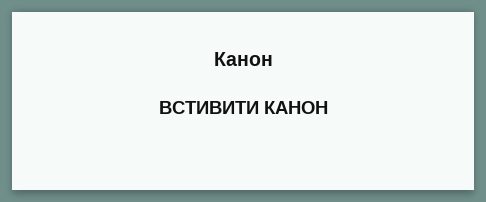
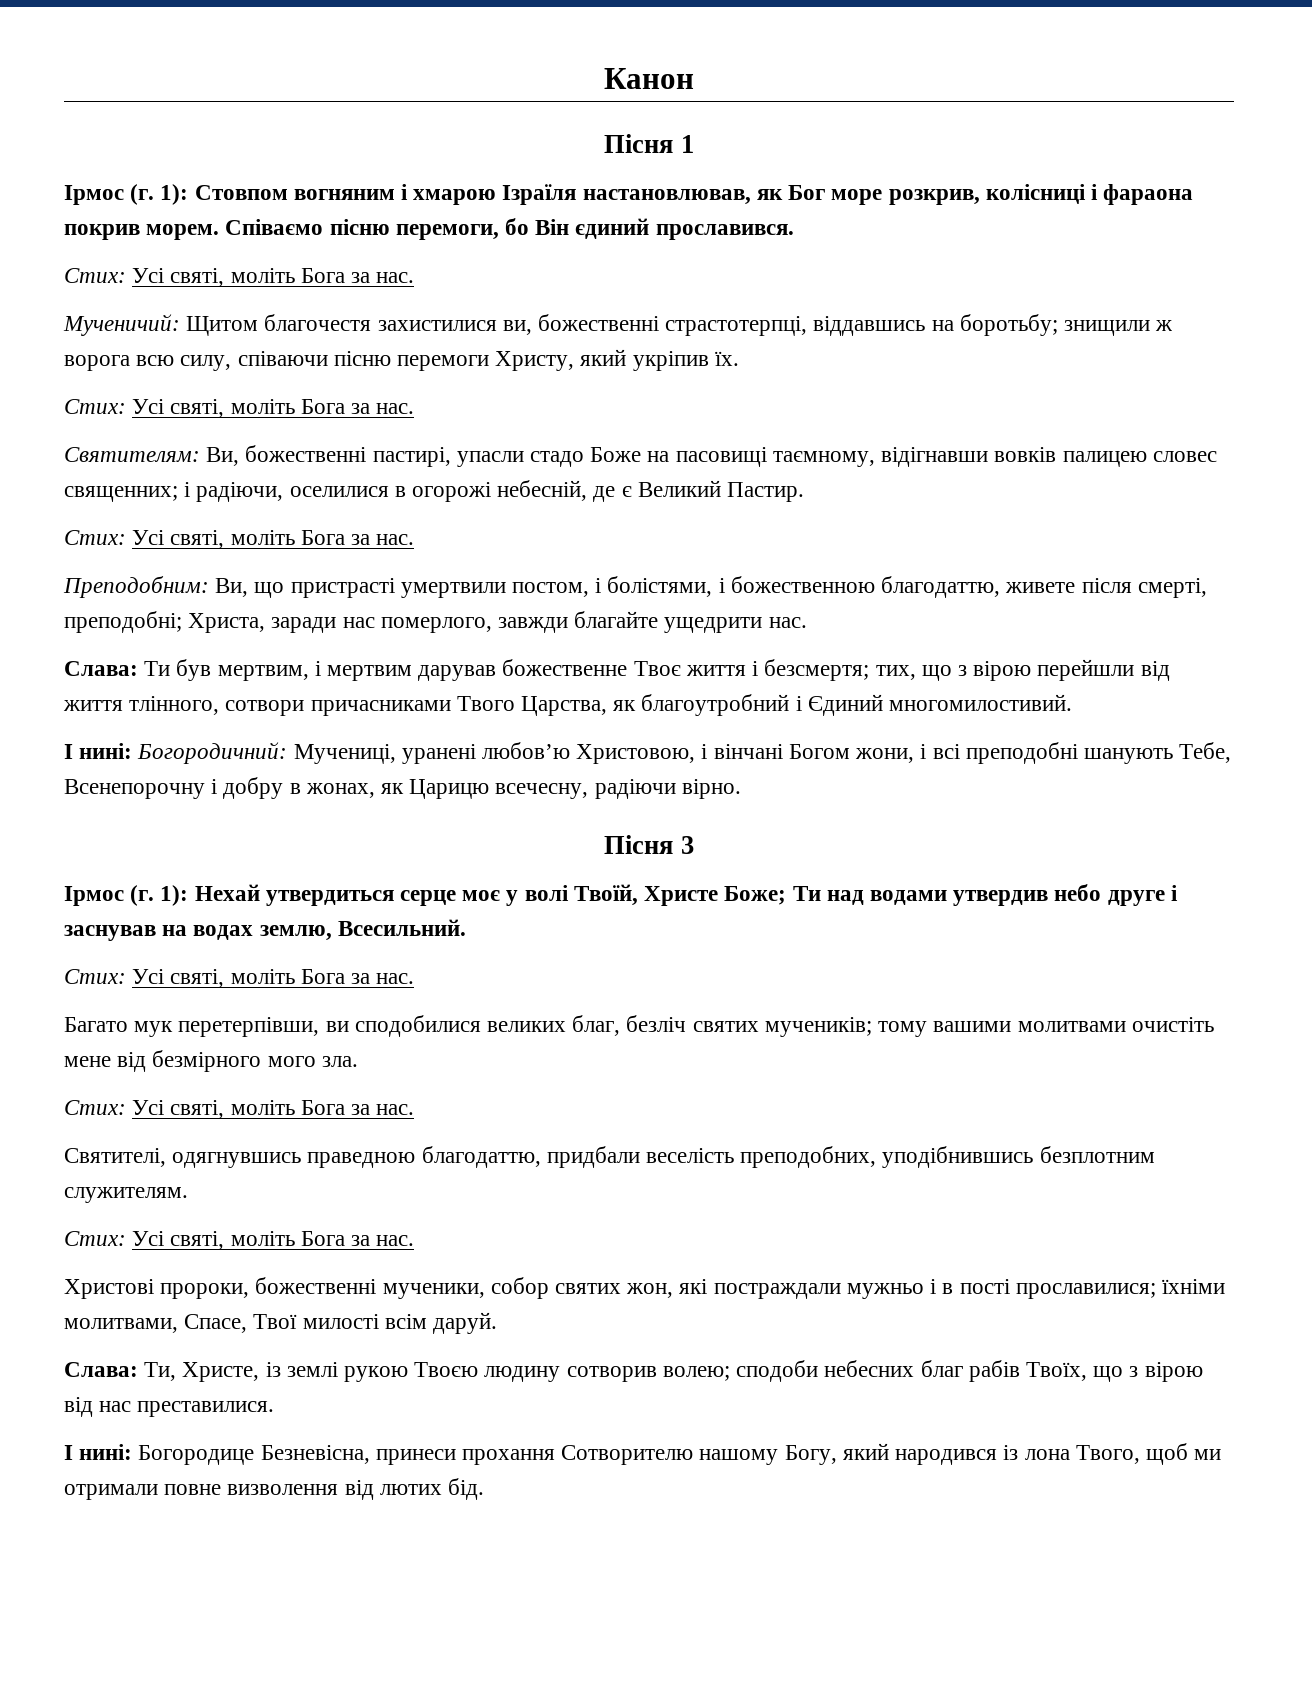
[158,101,328,114] ВСТИВИТИ КАНОН -> [604,134,694,153] [64,184,1194,205] [64,218,794,240] [64,268,415,287] [63,314,1173,336] [64,349,739,371] [64,399,415,418] [64,445,1217,467] [64,480,805,502] [64,530,415,549] [63,576,1207,598] [64,611,807,633] [64,659,1170,681] [63,694,1073,716] [64,742,1232,764] [64,777,741,799] [604,835,694,854] [64,884,1178,906] [64,919,466,941] [64,969,415,988] [64,1015,1214,1037] [64,1050,358,1072] [64,1100,415,1119] [64,1146,1155,1168] [64,1187,188,1203] [64,1231,415,1250] [64,1277,1225,1299] [64,1312,498,1334] [64,1360,1203,1382] [64,1397,275,1417] [64,1443,1222,1465] [64,1478,485,1500] Пісня 1 // Ірмос (г. 1): Стовпом вогняним і хмарою Ізраїля настановлював, як Бог море розкрив, колісниці і фараона покрив морем. Співаємо пісню перемоги, бо Він єдиний прославився. // Стих: Усі святі, моліть Бога за нас. // Мученичий: Щитом благочестя захистилися ви, божественні страстотерпці, віддавшись на боротьбу; знищили ж ворога всю силу, співаючи пісню перемоги Христу, який укріпив їх. // Стих: Усі святі, моліть Бога за нас. // Святителям: Ви, божественні пастирі, упасли стадо Боже на пасовищі таємному, відігнавши вовків палицею словес священних; і радіючи, оселилися в огорожі небесній, де є Великий Пастир. // Стих: Усі святі, моліть Бога за нас. // Преподобним: Ви, що пристрасті умертвили постом, і болістями, і божественною благодаттю, живете після смерті, преподобні; Христа, заради нас померлого, завжди благайте ущедрити нас. // Слава: Ти був мертвим, і мертвим дарував божественне Твоє життя і безсмертя; тих, що з вірою перейшли від життя тлінного, сотвори причасниками Твого Царства, як благоутробний і Єдиний многомилостивий. // І нині: Богородичний: Мучениці, уранені любов’ю Христовою, і вінчані Богом жони, і всі преподобні шанують Тебе, Всенепорочну і добру в жонах, як Царицю всечесну, радіючи вірно. // Пісня 3 // Ірмос (г. 1): Нехай утвердиться серце моє у волі Твоїй, Христе Боже; Ти над водами утвердив небо друге і заснував на водах землю, Всесильний. // Стих: Усі святі, моліть Бога за нас. // Багато мук перетерпівши, ви сподобилися великих благ, безліч святих мучеників; тому вашими молитвами очистіть мене від безмірного мого зла. // Стих: Усі святі, моліть Бога за нас. // Святителі, одягнувшись праведною благодаттю, придбали веселість преподобних, уподібнившись безплотним служителям. // Стих: Усі святі, моліть Бога за нас. // Христові пророки, божественні мученики, собор святих жон, які постраждали мужньо і в пості прославилися; їхніми молитвами, Спасе, Твої милості всім даруй. // Слава: Ти, Христе, із землі рукою Твоєю людину сотворив волею; сподоби небесних благ рабів Твоїх, що з вірою від нас преставилися. // І нині: Богородице Безневісна, принеси прохання Сотворителю нашому Богу, який народився із лона Твого, щоб ми отримали повне визволення від лютих бід.

